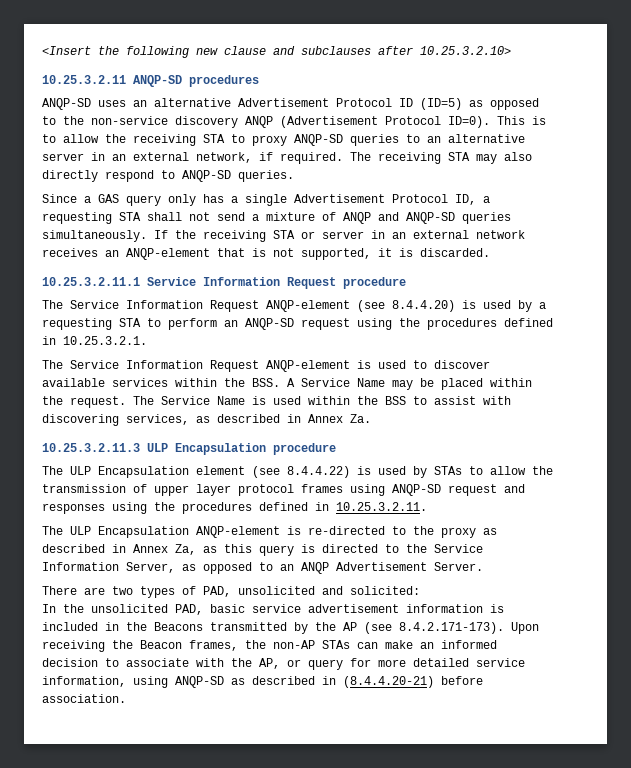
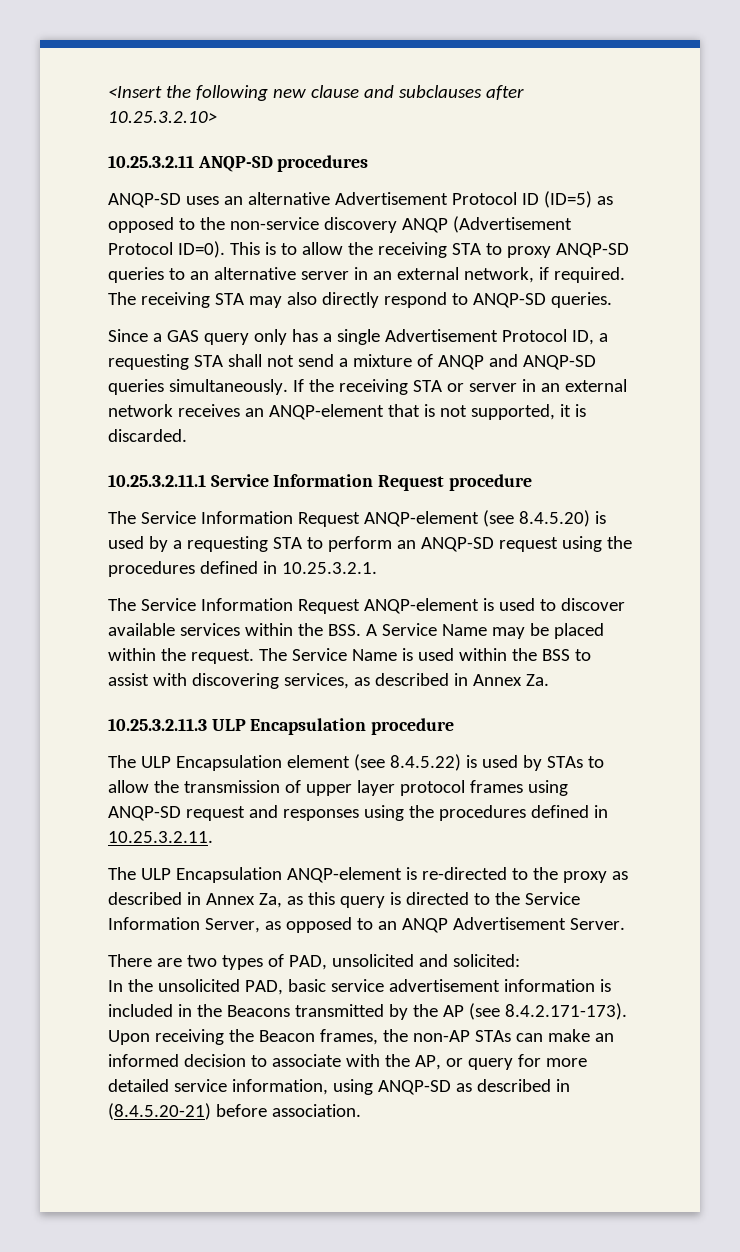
[392,300,455,312] 8.4.4.20) -> [518,510,590,527] 8.4.5.20)
[287,466,350,478] 8.4.4.22) -> [389,754,461,771] 8.4.5.22)
[343,676,434,688] (8.4.4.20-21) -> [108,1103,211,1120] (8.4.5.20-21)

